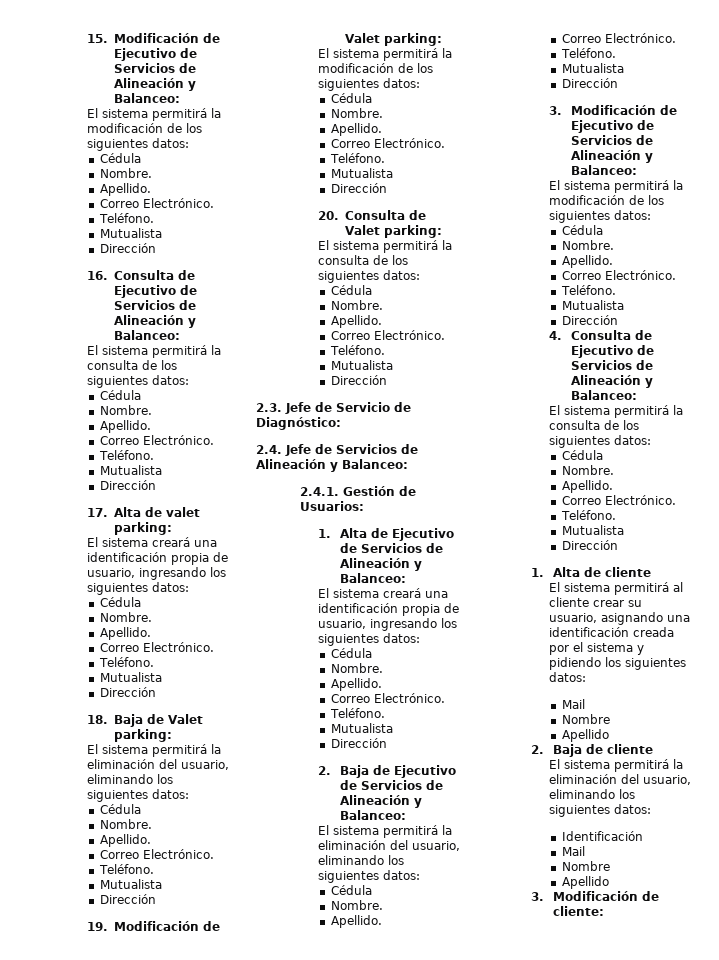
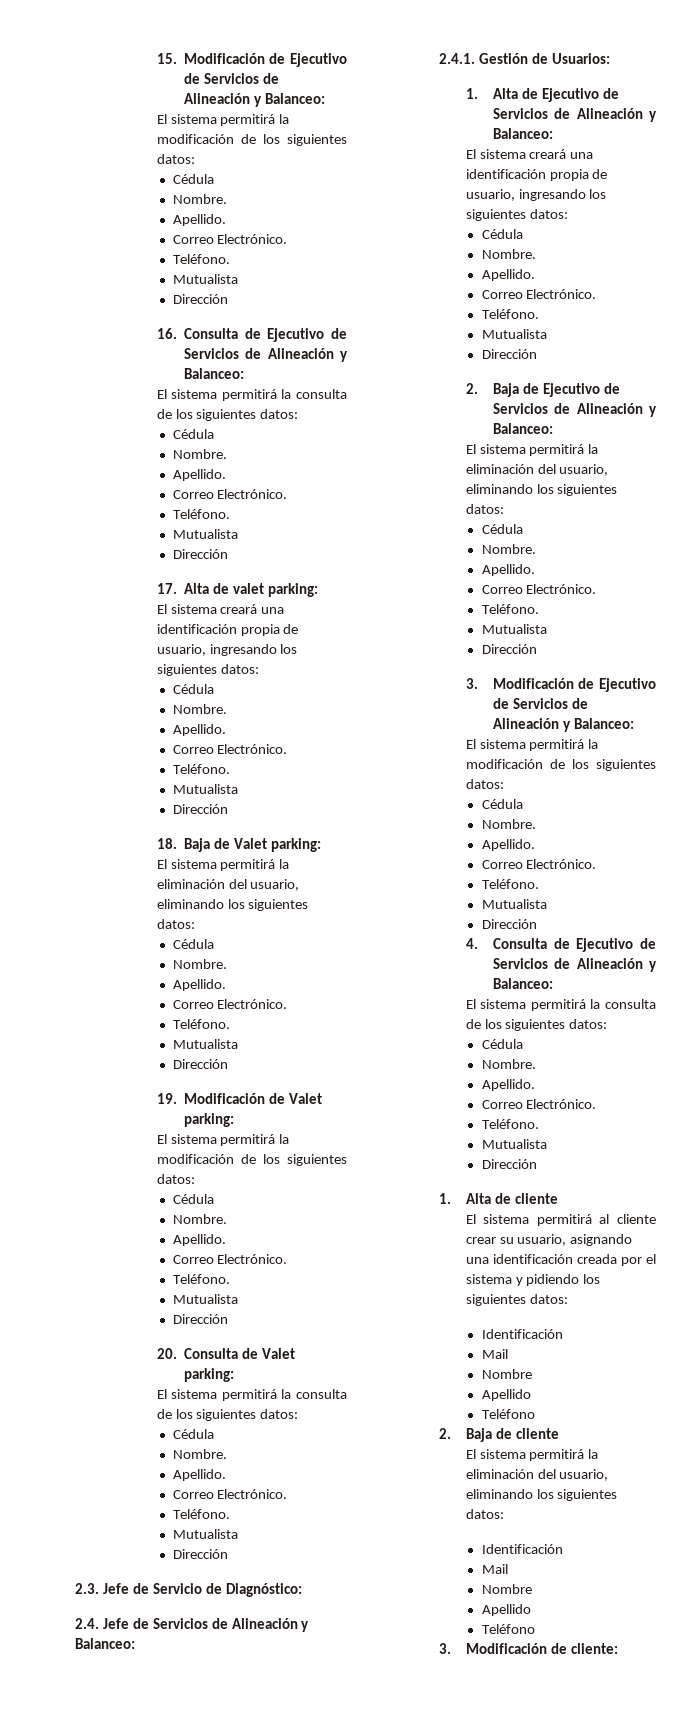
[561,699,585,709] [561,714,610,724] [561,729,609,742] // Mail // Nombre // Apellido -> [481,1329,563,1339] [481,1349,508,1359] [481,1369,532,1379] [481,1389,531,1401] [481,1409,535,1419] // Identificación // Mail // Nombre // Apellido // Teléfono
(609, 882) none -> [481,1624,535,1634] // Teléfono

